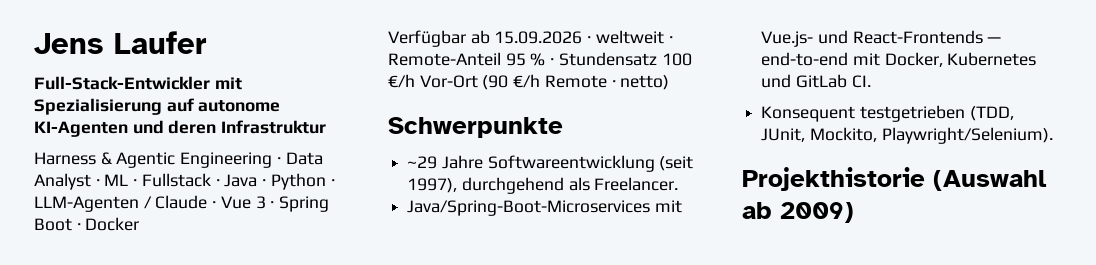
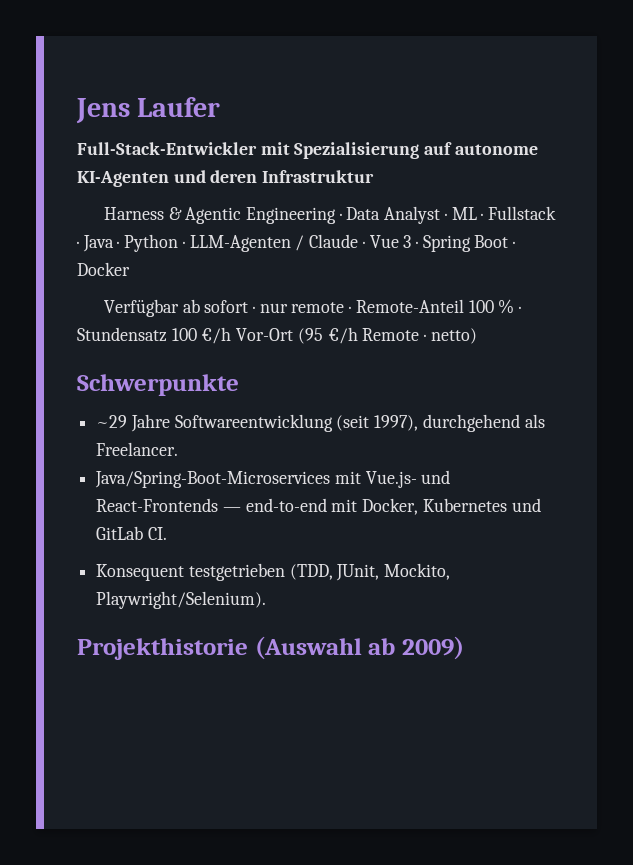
[494,30,664,44] 15.09.2026 · weltweit -> [204,300,345,313] sofort · nur remote
[505,53,526,66] 95 -> [468,300,494,313] 100
[482,75,509,90] (90 -> [297,328,323,344] (95

